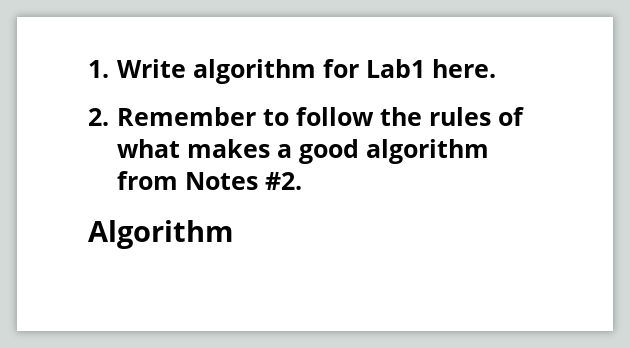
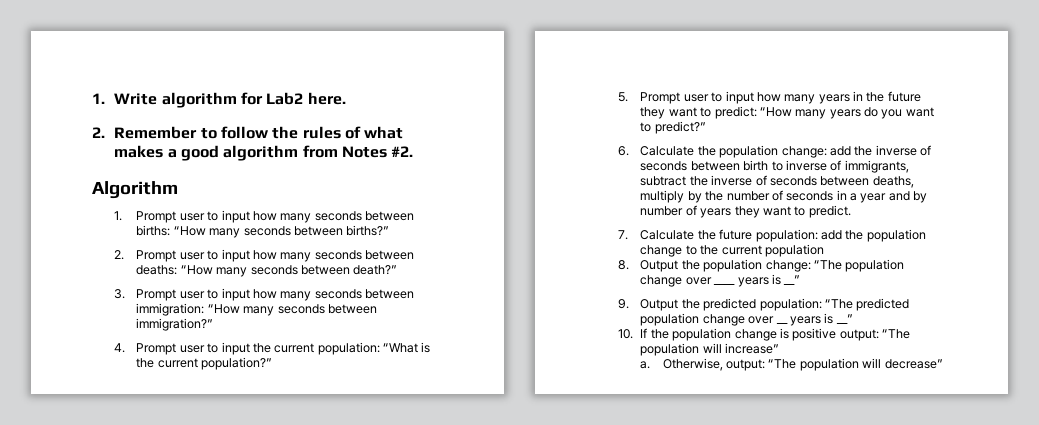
[366,59,426,78] Lab1 -> [266,92,304,105] Lab2
(233, 234) none -> [114,210,415,223] [136,225,390,238] [114,249,415,262] [136,265,398,277] [114,288,415,301] [136,303,377,316] [136,318,214,331] [114,342,431,355] [136,357,273,370] [618,91,921,104] [640,106,934,119] [640,121,706,134] [618,145,932,158] [640,160,909,173] [640,175,914,188] [640,190,928,203] [640,205,851,218] [618,229,926,242] [640,244,824,257] [618,259,905,272] [640,274,801,287] [618,298,910,311] [640,313,853,326] [618,328,911,341] [640,343,780,356] [640,358,943,371] // 1. Prompt user to input how many seconds between births: “How many seconds between births?” // 2. Prompt user to input how many seconds between deaths: “How many seconds between death?” // 3. Prompt user to input how many seconds between immigration: “How many seconds between immigration?” // 4. Prompt user to input the current population: “What is the current population?” // 5. Prompt user to input how many years in the future they want to predict: “How many years do you want to predict?” // 6. Calculate the population change: add the inverse of seconds between birth to inverse of immigrants, subtract the inverse of seconds between deaths, multiply by the number of seconds in a year and by number of years they want to predict. // 7. Calculate the future population: add the population change to the current population // 8. Output the population change: “The population change over ____ years is __” // 9. Output the predicted population: “The predicted population change over __ years is __” // 10. If the population change is positive output: “The population will increase” // a. Otherwise, output: “The population will decrease”

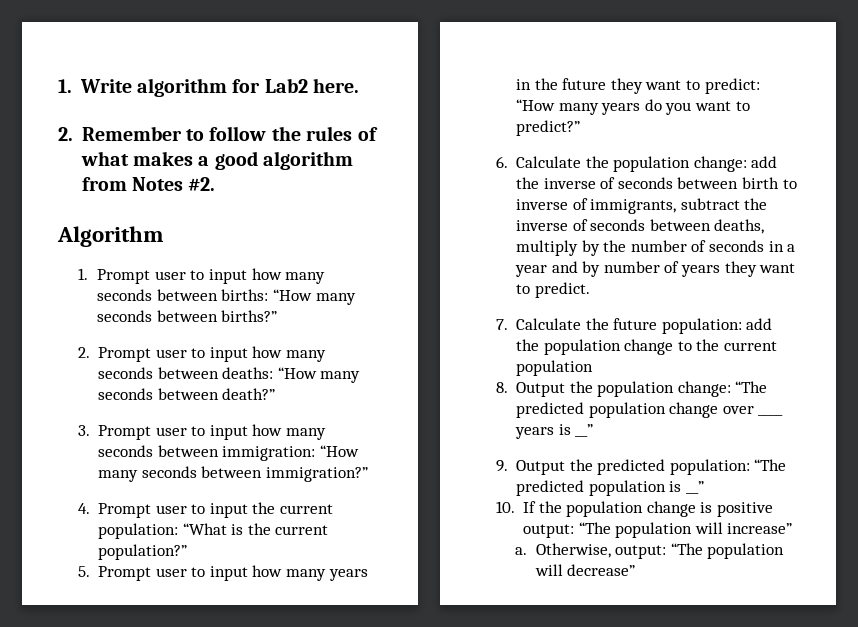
(842, 265) none -> [516,402,585,418] predicted
[702,314,821,326] change over __ years -> (666, 488) none

